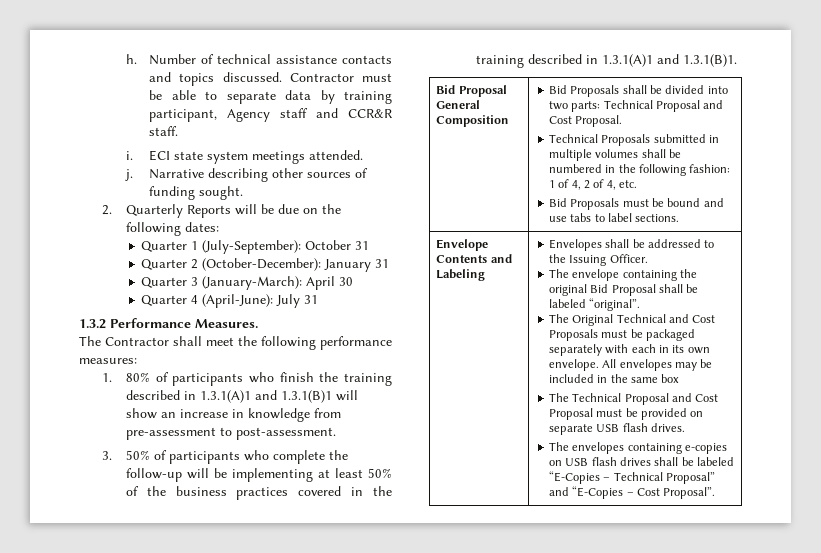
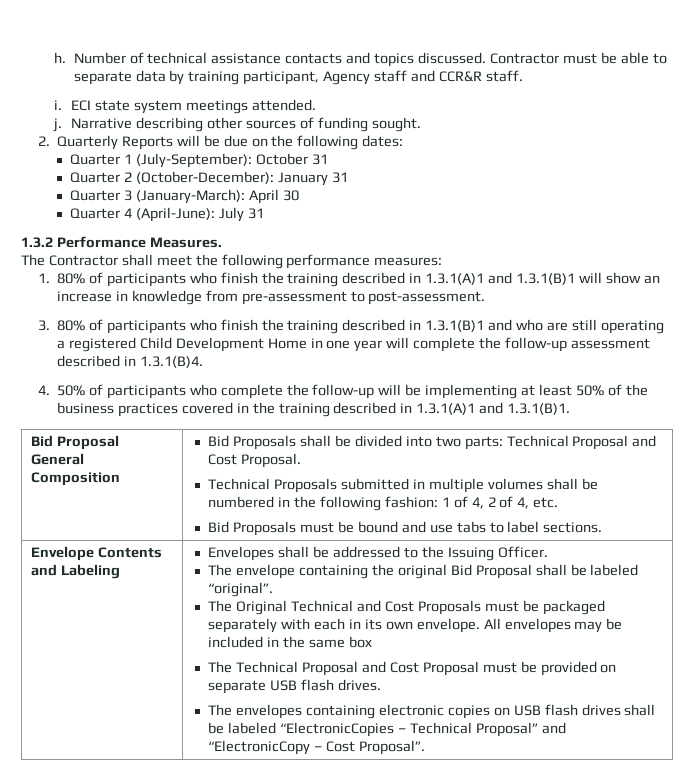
(113, 455) none -> [56,319,664,334] [56,337,650,352] [56,355,203,368] [37,385,50,395] 80% of participants who finish the training described in 1.3.1(B)1 and who are still operating a registered Child Development Home in one year will complete the follow-up assessment described in 1.3.1(B)4. // 4.
[685,443,728,454] e-copies -> [378,704,490,719] electronic copies
[548,471,600,484] “E-Copies -> [280,722,395,737] “ElectronicCopies
[572,486,624,499] “E-Copies -> [208,740,311,755] “ElectronicCopy

